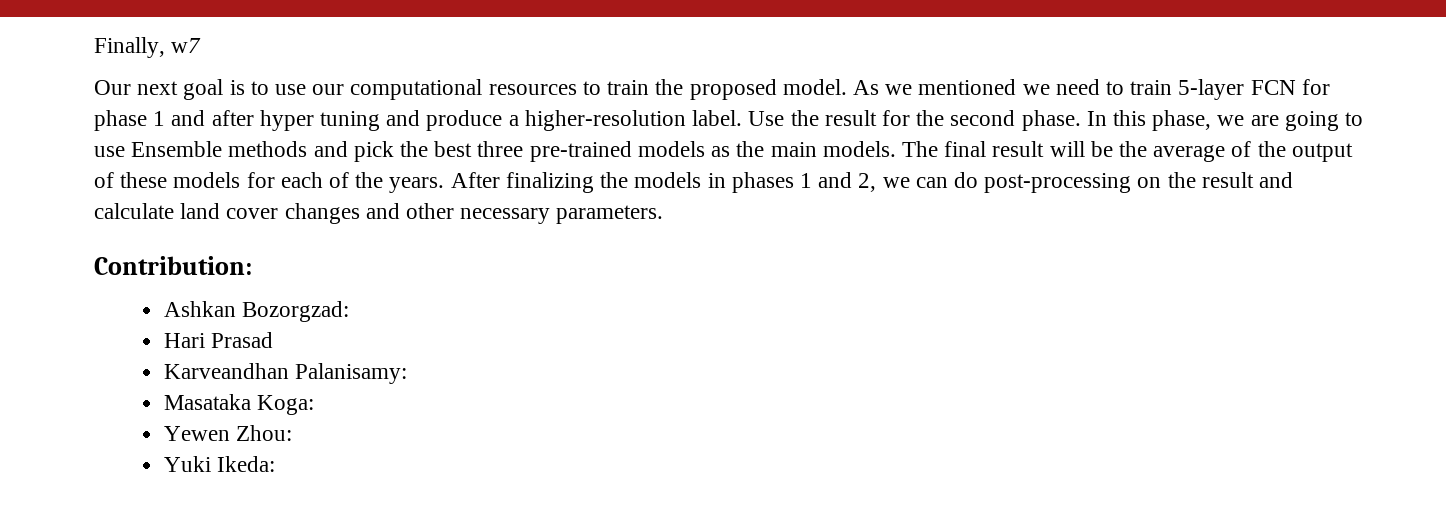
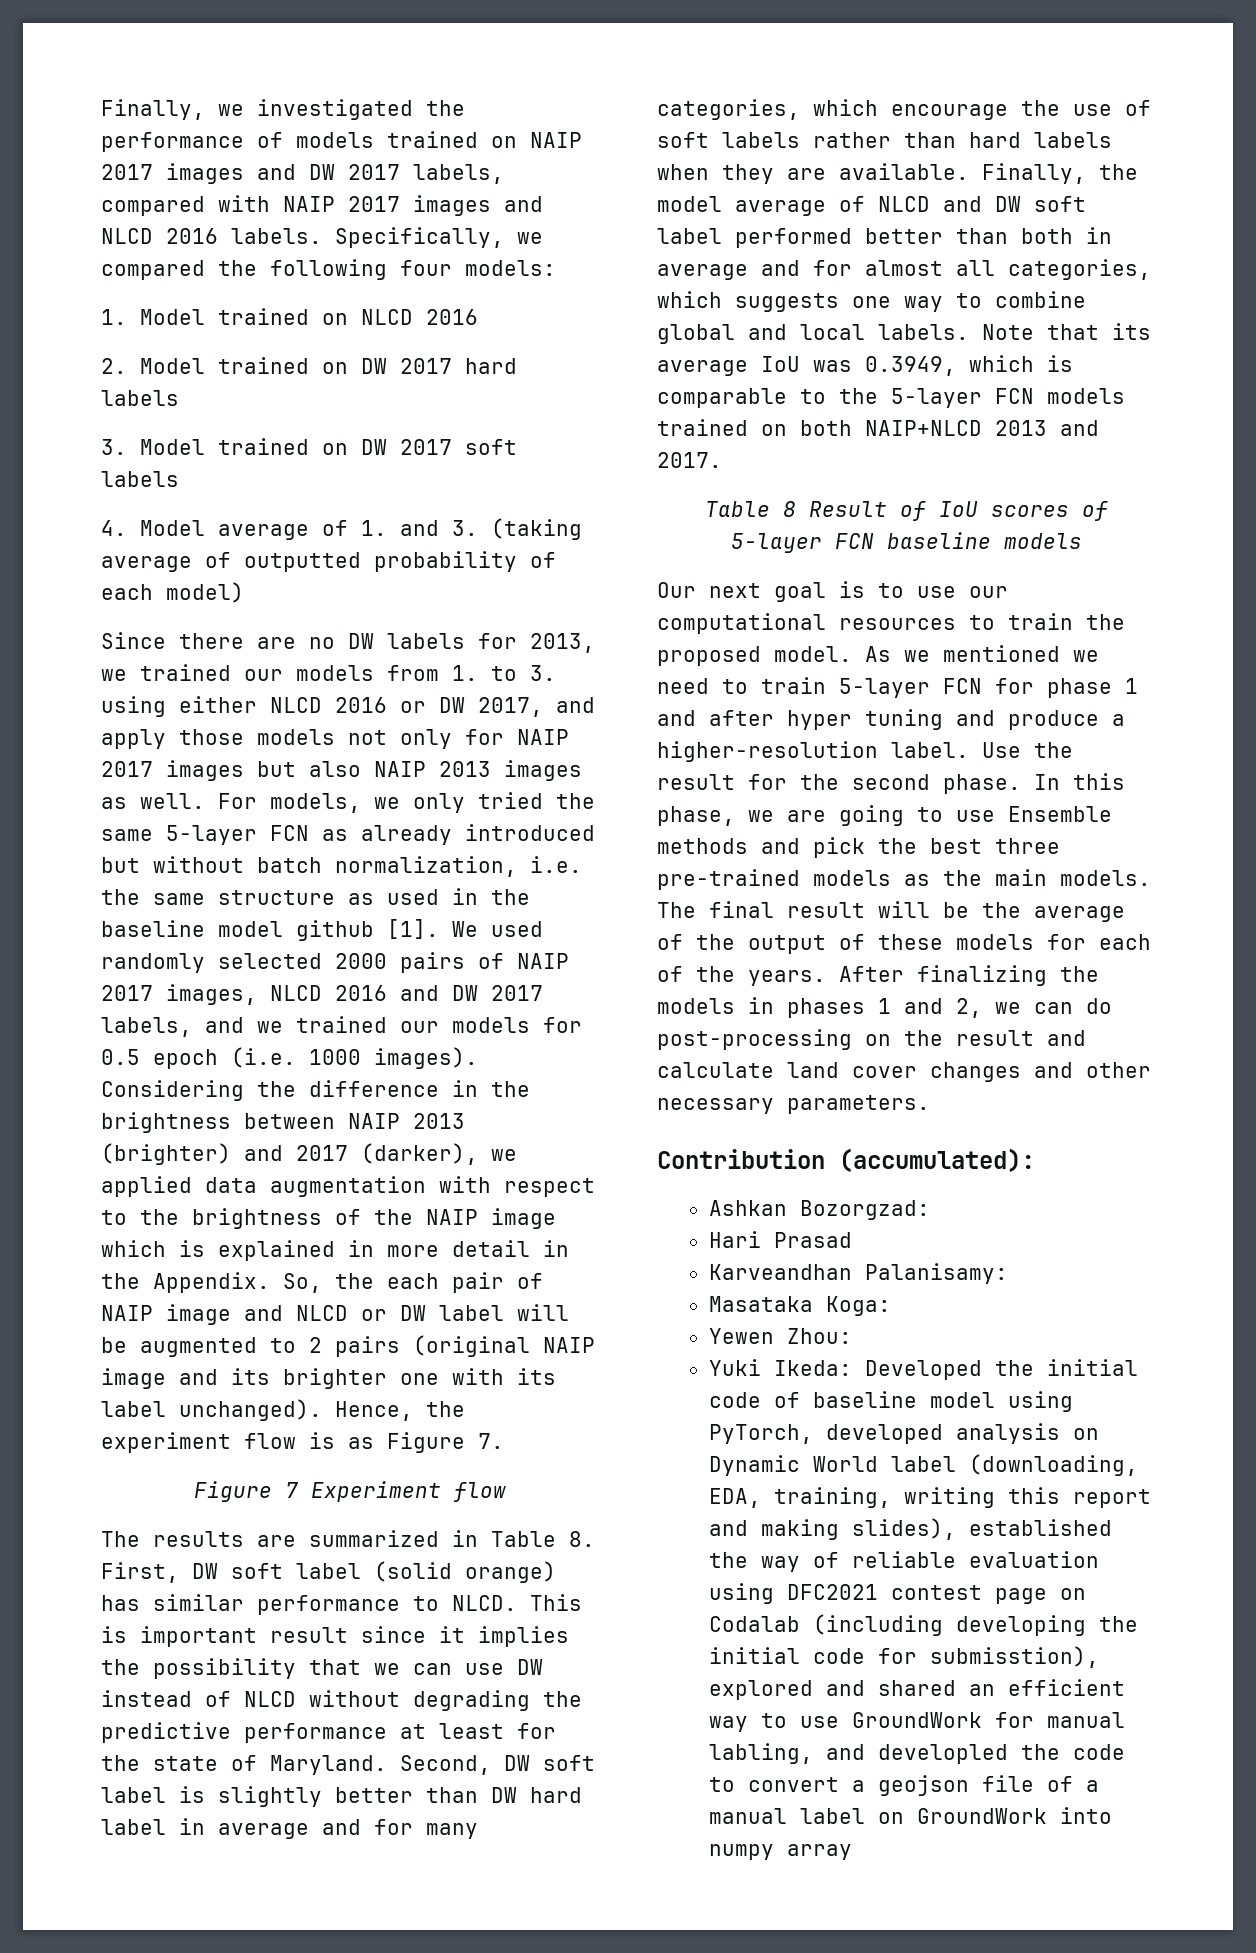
[94,37,202,58] Finally, w7 -> [101,99,465,120] [101,131,582,152] [101,163,504,184] [101,195,543,216] [101,227,543,248] [101,259,556,280] [101,308,478,325] [101,357,517,374] [101,390,179,406] [101,438,517,455] [101,471,179,487] [101,518,582,540] [101,551,556,572] [101,582,244,603] [101,632,595,653] [101,664,556,681] [101,696,595,717] [101,729,569,749] [101,760,582,781] [101,792,595,813] [101,824,595,845] [101,856,582,877] [101,888,530,905] [101,919,543,941] [101,952,569,973] [101,984,543,1005] [101,1016,582,1037] [101,1047,478,1069] [101,1080,530,1101] [101,1112,465,1133] [101,1143,517,1165] [101,1176,595,1197] [101,1208,556,1229] [101,1240,569,1261] [101,1272,543,1293] [101,1304,569,1325] [101,1335,595,1357] [101,1368,556,1389] [101,1399,465,1421] [101,1432,504,1453] [194,1481,506,1502] [101,1530,595,1547] [101,1561,556,1583] [101,1594,582,1615] [101,1626,569,1647] [101,1658,543,1679] [101,1690,582,1711] [101,1722,556,1743] [101,1755,595,1775] [101,1786,582,1807] [101,1818,478,1839] [657,99,1151,120] [657,132,1112,148] [657,163,1138,184] [657,196,1086,216] [657,227,1112,248] [657,259,1151,280] [657,291,1086,312] [657,323,1151,344] [657,355,1073,376] [657,388,1125,408] [657,419,1099,436] [657,452,722,468] [704,501,1108,521] [730,532,1082,553] Finally, we investigated the performance of models trained on NAIP 2017 images and DW 2017 labels, compared with NAIP 2017 images and NLCD 2016 labels. Specifically, we compared the following four models: // 1. Model trained on NLCD 2016 // 2. Model trained on DW 2017 hard labels // 3. Model trained on DW 2017 soft labels // 4. Model average of 1. and 3. (taking average of outputted probability of each model) // Since there are no DW labels for 2013, we trained our models from 1. to 3. using either NLCD 2016 or DW 2017, and apply those models not only for NAIP 2017 images but also NAIP 2013 images as well. For models, we only tried the same 5-layer FCN as already introduced but without batch normalization, i.e. the same structure as used in the baseline model github [1]. We used randomly selected 2000 pairs of NAIP 2017 images, NLCD 2016 and DW 2017 labels, and we trained our models for 0.5 epoch (i.e. 1000 images). Considering the difference in the brightness between NAIP 2013 (brighter) and 2017 (darker), we applied data augmentation with respect to the brightness of the NAIP image which is explained in more detail in the Appendix. So, the each pair of NAIP image and NLCD or DW label will be augmented to 2 pairs (original NAIP image and its brighter one with its label unchanged). Hence, the experiment flow is as Figure 7. // Figure 7 Experiment flow // The results are summarized in Table 8. First, DW soft label (solid orange) has similar performance to NLCD. This is important result since it implies the possibility that we can use DW instead of NLCD without degrading the predictive performance at least for the state of Maryland. Second, DW soft label is slightly better than DW hard label in average and for many categories, which encourage the use of soft labels rather than hard labels when they are available. Finally, the model average of NLCD and DW soft label performed better than both in average and for almost all categories, which suggests one way to combine global and local labels. Note that its average IoU was 0.3949, which is comparable to the 5-layer FCN models trained on both NAIP+NLCD 2013 and 2017. // Table 8 Result of IoU scores of 5-layer FCN baseline models
[94,256,252,275] Contribution: -> [657,1148,1035,1172] Contribution (accumulated):
(275, 464) none -> [864,1359,1138,1380] [708,1391,1073,1412] [708,1423,1099,1444] [708,1454,1138,1476] [708,1487,1151,1508] [708,1518,1112,1540] [708,1551,1099,1572] [708,1583,1086,1604] [708,1614,1138,1636] [708,1646,1099,1668] [708,1679,1125,1700] [708,1712,1125,1732] [708,1743,1125,1764] [708,1775,1099,1796] [708,1807,1112,1824] [708,1844,852,1860] Developed the initial code of baseline model using PyTorch, developed analysis on Dynamic World label (downloading, EDA, training, writing this report and making slides), established the way of reliable evaluation using DFC2021 contest page on Codalab (including developing the initial code for submisstion), explored and shared an efficient way to use GroundWork for manual labling, and developled the code to convert a geojson file of a manual label on GroundWork into numpy array

